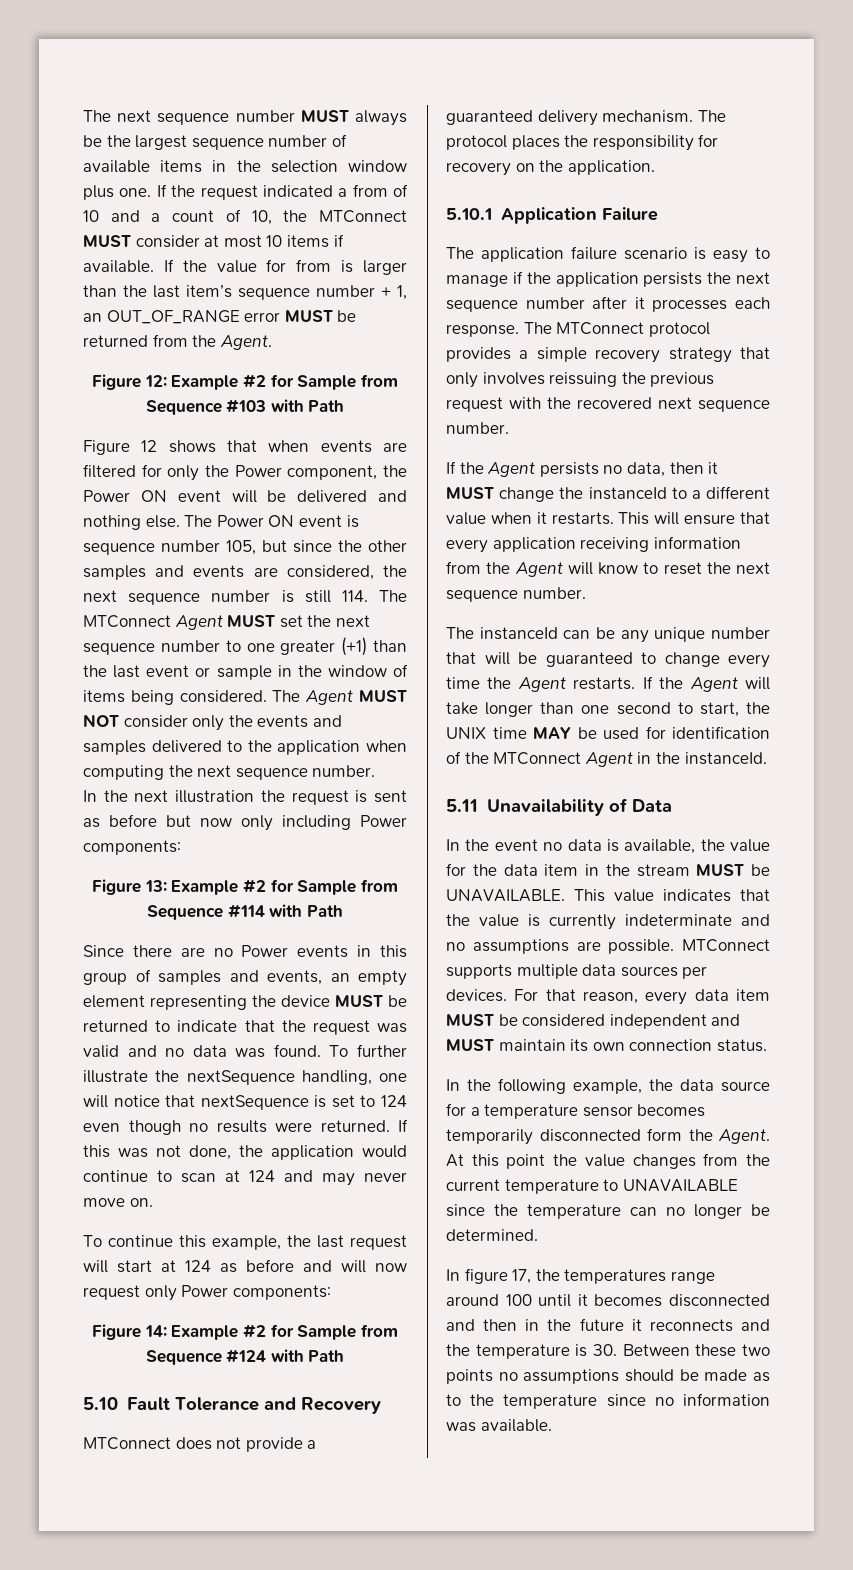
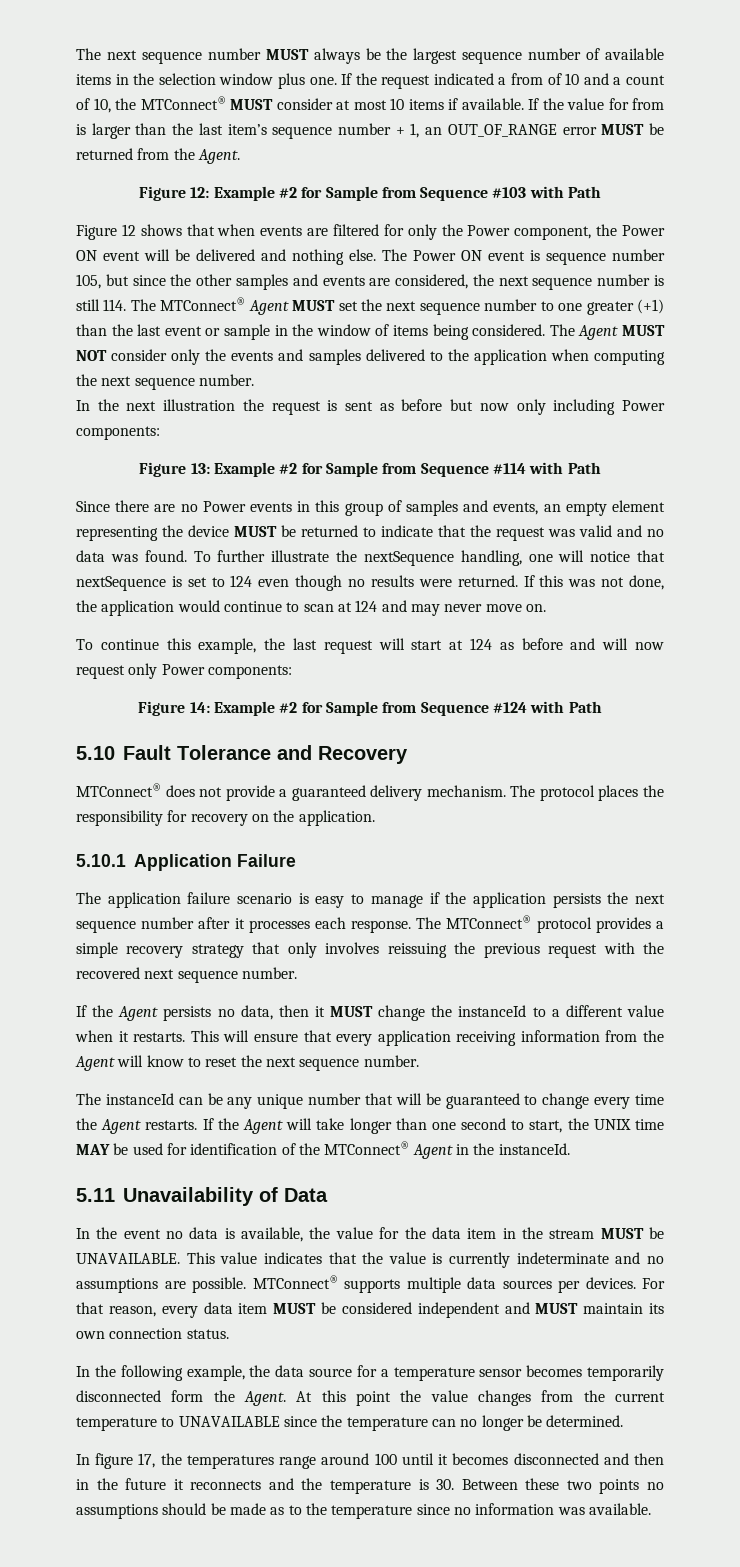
[319,210,407,223] MTConnect -> [140,96,226,110] MTConnect®
[83,615,171,628] MTConnect -> [160,297,246,311] MTConnect®
[83,1437,171,1450] MTConnect -> [76,783,161,797] MTConnect®
[556,322,645,335] MTConnect -> [446,915,532,929] MTConnect®
[493,752,582,765] MTConnect -> [324,1141,410,1155] MTConnect®
[682,939,770,952] MTConnect -> [252,1275,338,1289] MTConnect®

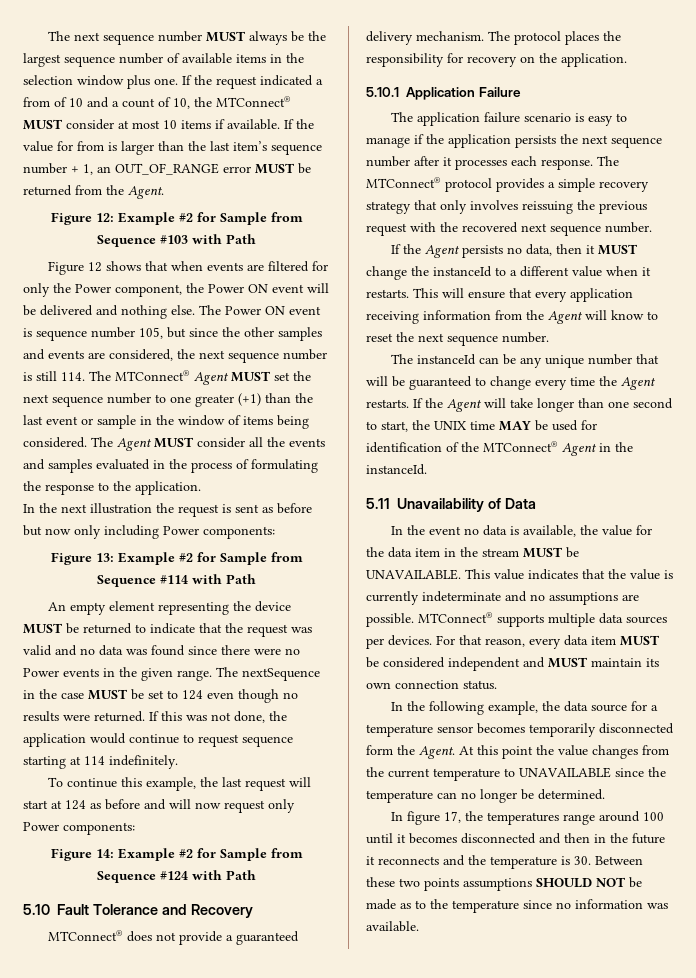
[76,349,201,365] NOT consider only -> [197,437,263,448] consider all
[365,349,665,365] [76,374,254,390] delivered to the application when computing the next sequence number. -> [96,459,318,473] [23,481,201,495] evaluated in the process of formulating the response to the application.
[76,500,561,516] Since there are no Power events in this group of samples and events, an -> [47,602,66,611] An
[144,550,665,566] [76,576,182,591] found. To further illustrate the nextSequence handling, one will notice that nextSequence is -> [151,645,300,656] [23,667,320,681] [23,689,144,700] found since there were no Power events in the given range. The nextSequence in the case MUST be
[303,600,546,616] scan at 124 and may never move on. -> [198,734,293,747] [23,755,178,769] request sequence starting at 114 indefinitely.
[646,1482,664,1490] [76,1503,207,1519] no assumptions should -> [463,877,626,891] assumptions SHOULD NOT

